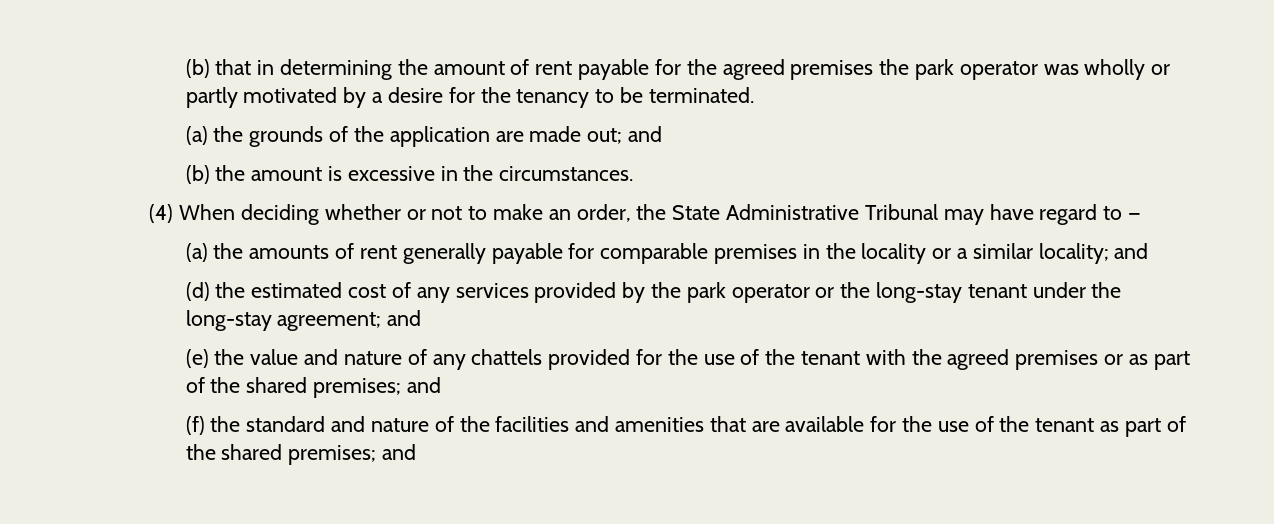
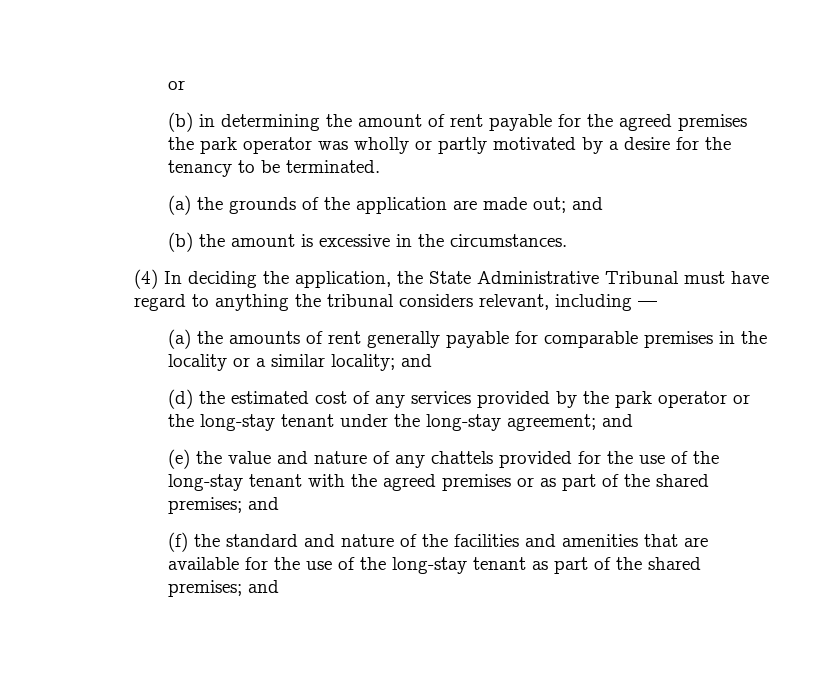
[185,59,252,78] (b) that -> [167,80,185,90] [167,112,193,132] or // (b)
[179,204,631,225] When deciding whether or not to make an order, -> [163,271,391,288] In deciding the application,
[943,209,984,225] may -> [683,271,725,284] must
(1123, 213) none -> [214,294,632,311] anything the tribunal considers relevant, including
(796, 357) none -> [167,474,243,491] long-stay
(1030, 424) none -> [391,557,467,574] long-stay

